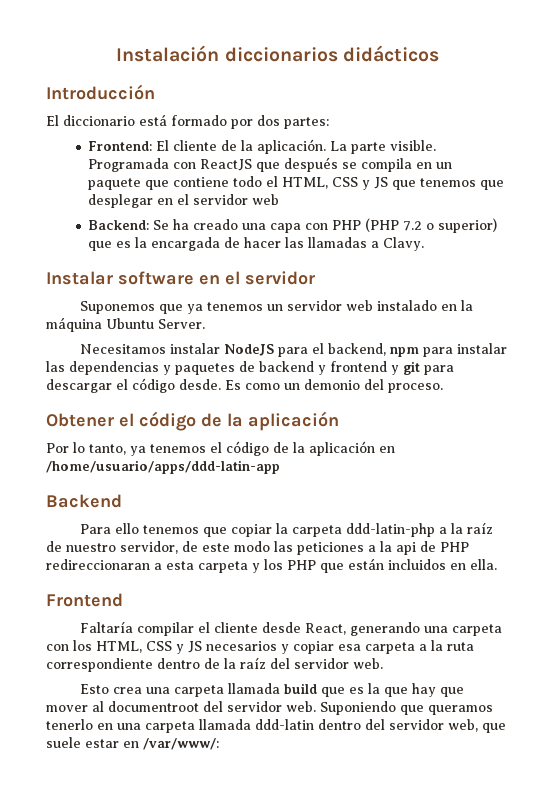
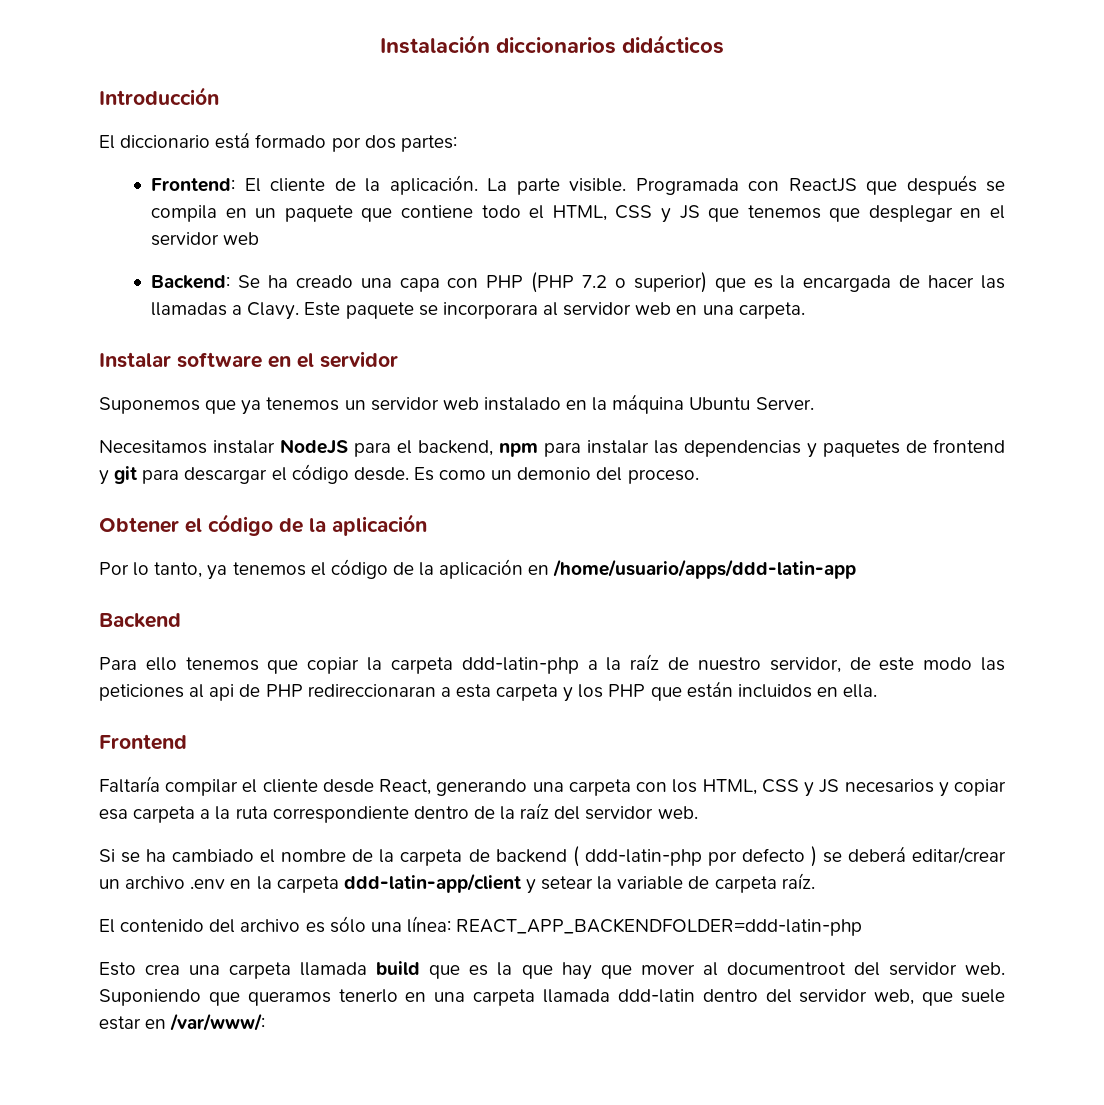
(425, 244) none -> [304,302,805,319] Este paquete se incorporara al servidor web en una carpeta.
[259,361,326,375] backend y -> (927, 446) none
[368,541,392,552] a la -> [189,684,205,698] al
(383, 663) none -> [99,846,1006,867] [99,873,815,894] [99,916,863,936] // Si se ha cambiado el nombre de la carpeta de backend ( ddd-latin-php por defecto ) se deberá editar/crear un archivo .env en la carpeta ddd-latin-app/client y setear la variable de carpeta raíz. // El contenido del archivo es sólo una línea: REACT_APP_BACKENDFOLDER=ddd-latin-php

